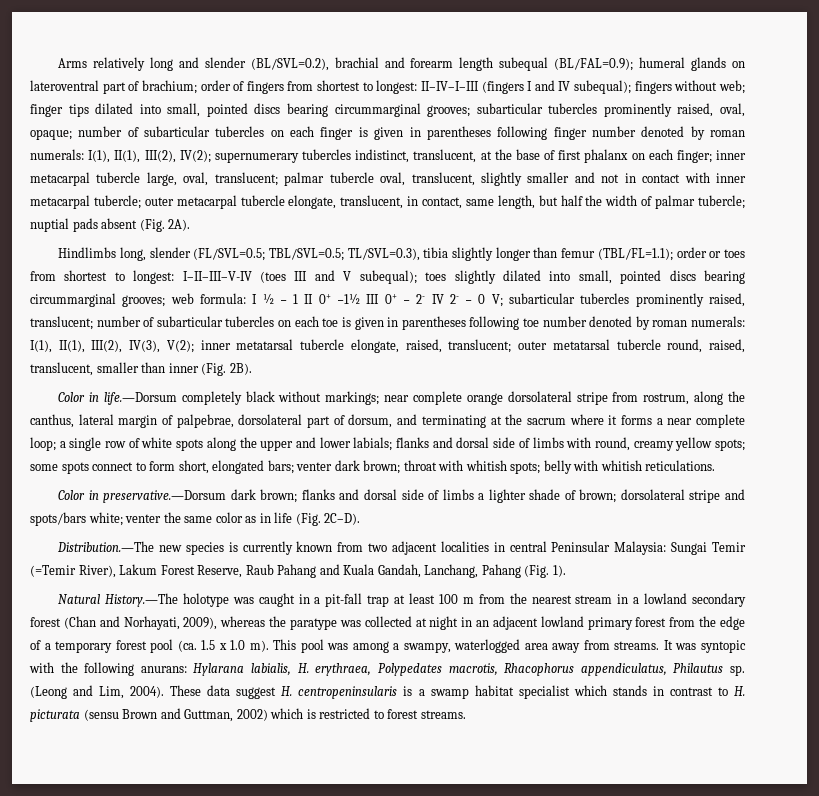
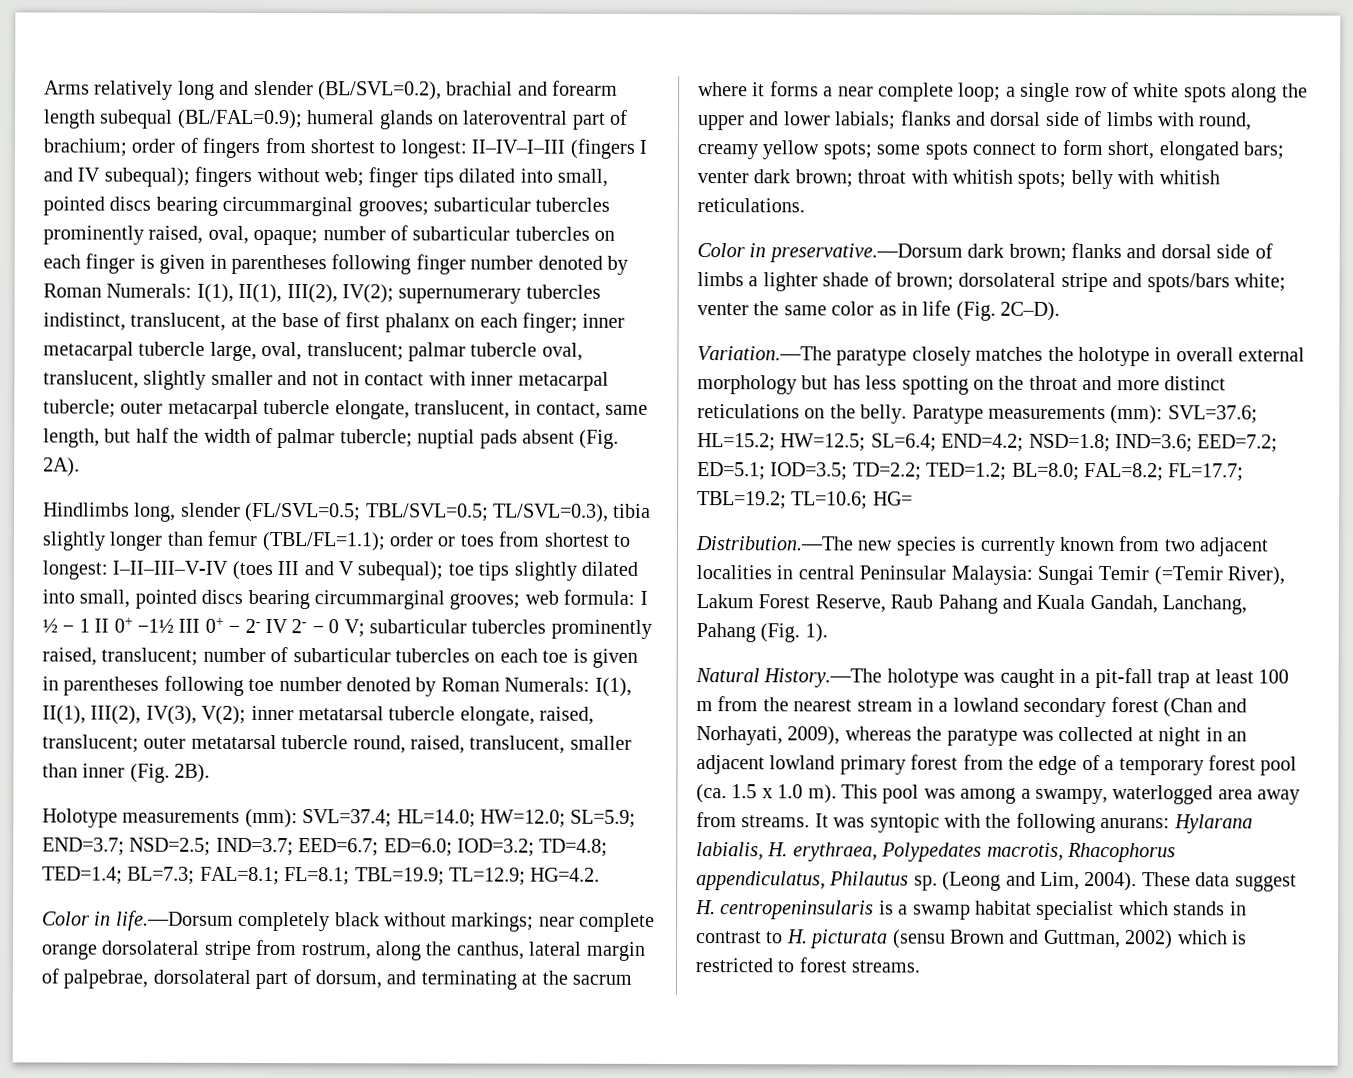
[710,130,746,137] [30,149,84,160] roman numerals: -> [43,283,193,298] Roman Numerals:
[425,272,447,281] toes -> [447,561,510,581] toe tips
[652,316,745,327] roman numerals: -> [440,677,591,692] Roman Numerals:
(252, 369) none -> [42,808,637,829] [42,837,609,857] [42,866,601,886] // Holotype measurements (mm): SVL=37.4; HL=14.0; HW=12.0; SL=5.9; END=3.7; NSD=2.5; IND=3.7; EED=6.7; ED=6.0; IOD=3.2; TD=4.8; TED=1.4; BL=7.3; FAL=8.1; FL=8.1; TBL=19.9; TL=12.9; HG=4.2.
(361, 519) none -> [697,346,1306,367] [697,375,1226,395] [697,404,1258,425] [697,433,1279,453] [697,462,1245,482] [697,491,913,510] // Variation.—The paratype closely matches the holotype in overall external morphology but has less spotting on the throat and more distinct reticulations on the belly. Paratype measurements (mm): SVL=37.6; HL=15.2; HW=12.5; SL=6.4; END=4.2; NSD=1.8; IND=3.6; EED=7.2; ED=5.1; IOD=3.5; TD=2.2; TED=1.2; BL=8.0; FAL=8.2; FL=17.7; TBL=19.2; TL=10.6; HG=

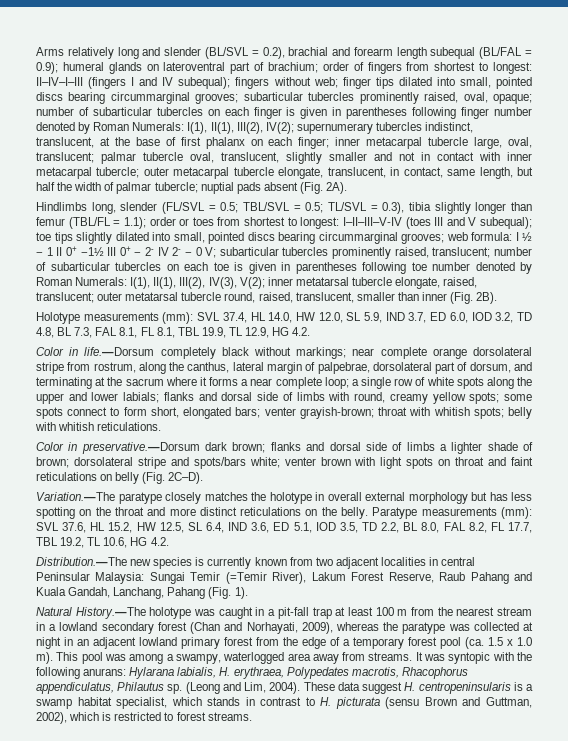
[318,81,442,101] (BL/SVL=0.2), -> [204,47,285,59] (BL/SVL = 0.2),
[177,109,303,130] (BL/FAL=0.9); -> [479,47,532,59] [36,62,58,74] (BL/FAL = 0.9);
[245,502,609,523] (FL/SVL=0.5; TBL/SVL=0.5; TL/SVL=0.3), -> [161,202,405,214] (FL/SVL = 0.5; TBL/SVL = 0.5; TL/SVL = 0.3),
[261,531,386,552] (TBL/FL=1.1); -> [68,217,146,229] (TBL/FL = 1.1);
[302,809,637,828] [42,837,609,857] [42,866,601,886] SVL=37.4; HL=14.0; HW=12.0; SL=5.9; END=3.7; NSD=2.5; IND=3.7; EED=6.7; ED=6.0; IOD=3.2; TD=4.8; TED=1.4; BL=7.3; FAL=8.1; FL=8.1; TBL=19.9; TL=12.9; HG=4.2. -> [197,312,532,323] [36,327,311,338] SVL 37.4, HL 14.0, HW 12.0, SL 5.9, IND 3.7, ED 6.0, IOD 3.2, TD 4.8, BL 7.3, FAL 8.1, FL 8.1, TBL 19.9, TL 12.9, HG 4.2.
[753,169,853,188] dark brown; -> [299,407,374,419] grayish-brown;
[753,300,952,316] the same color as in life -> [320,457,534,469] [36,472,140,484] brown with light spots on throat and faint reticulations on belly
[1167,405,1258,424] [697,433,1279,453] [697,462,1245,482] [697,491,913,510] SVL=37.6; HL=15.2; HW=12.5; SL=6.4; END=4.2; NSD=1.8; IND=3.6; EED=7.2; ED=5.1; IOD=3.5; TD=2.2; TED=1.2; BL=8.0; FAL=8.2; FL=17.7; TBL=19.2; TL=10.6; HG= -> [36,522,533,533] [36,537,169,548] SVL 37.6, HL 15.2, HW 12.5, SL 6.4, IND 3.6, ED 5.1, IOD 3.5, TD 2.2, BL 8.0, FAL 8.2, FL 17.7, TBL 19.2, TL 10.6, HG 4.2.
[1036,900,1115,921] specialist -> [116,697,168,709] specialist,
[1124,930,1174,950] 2002) -> [36,712,67,724] 2002),

